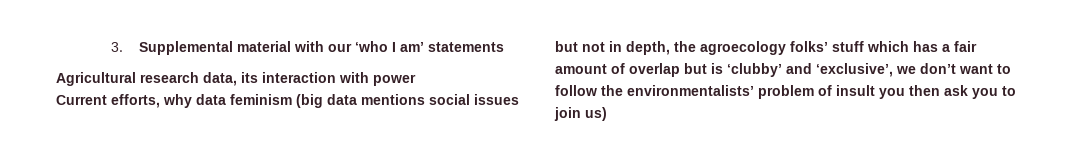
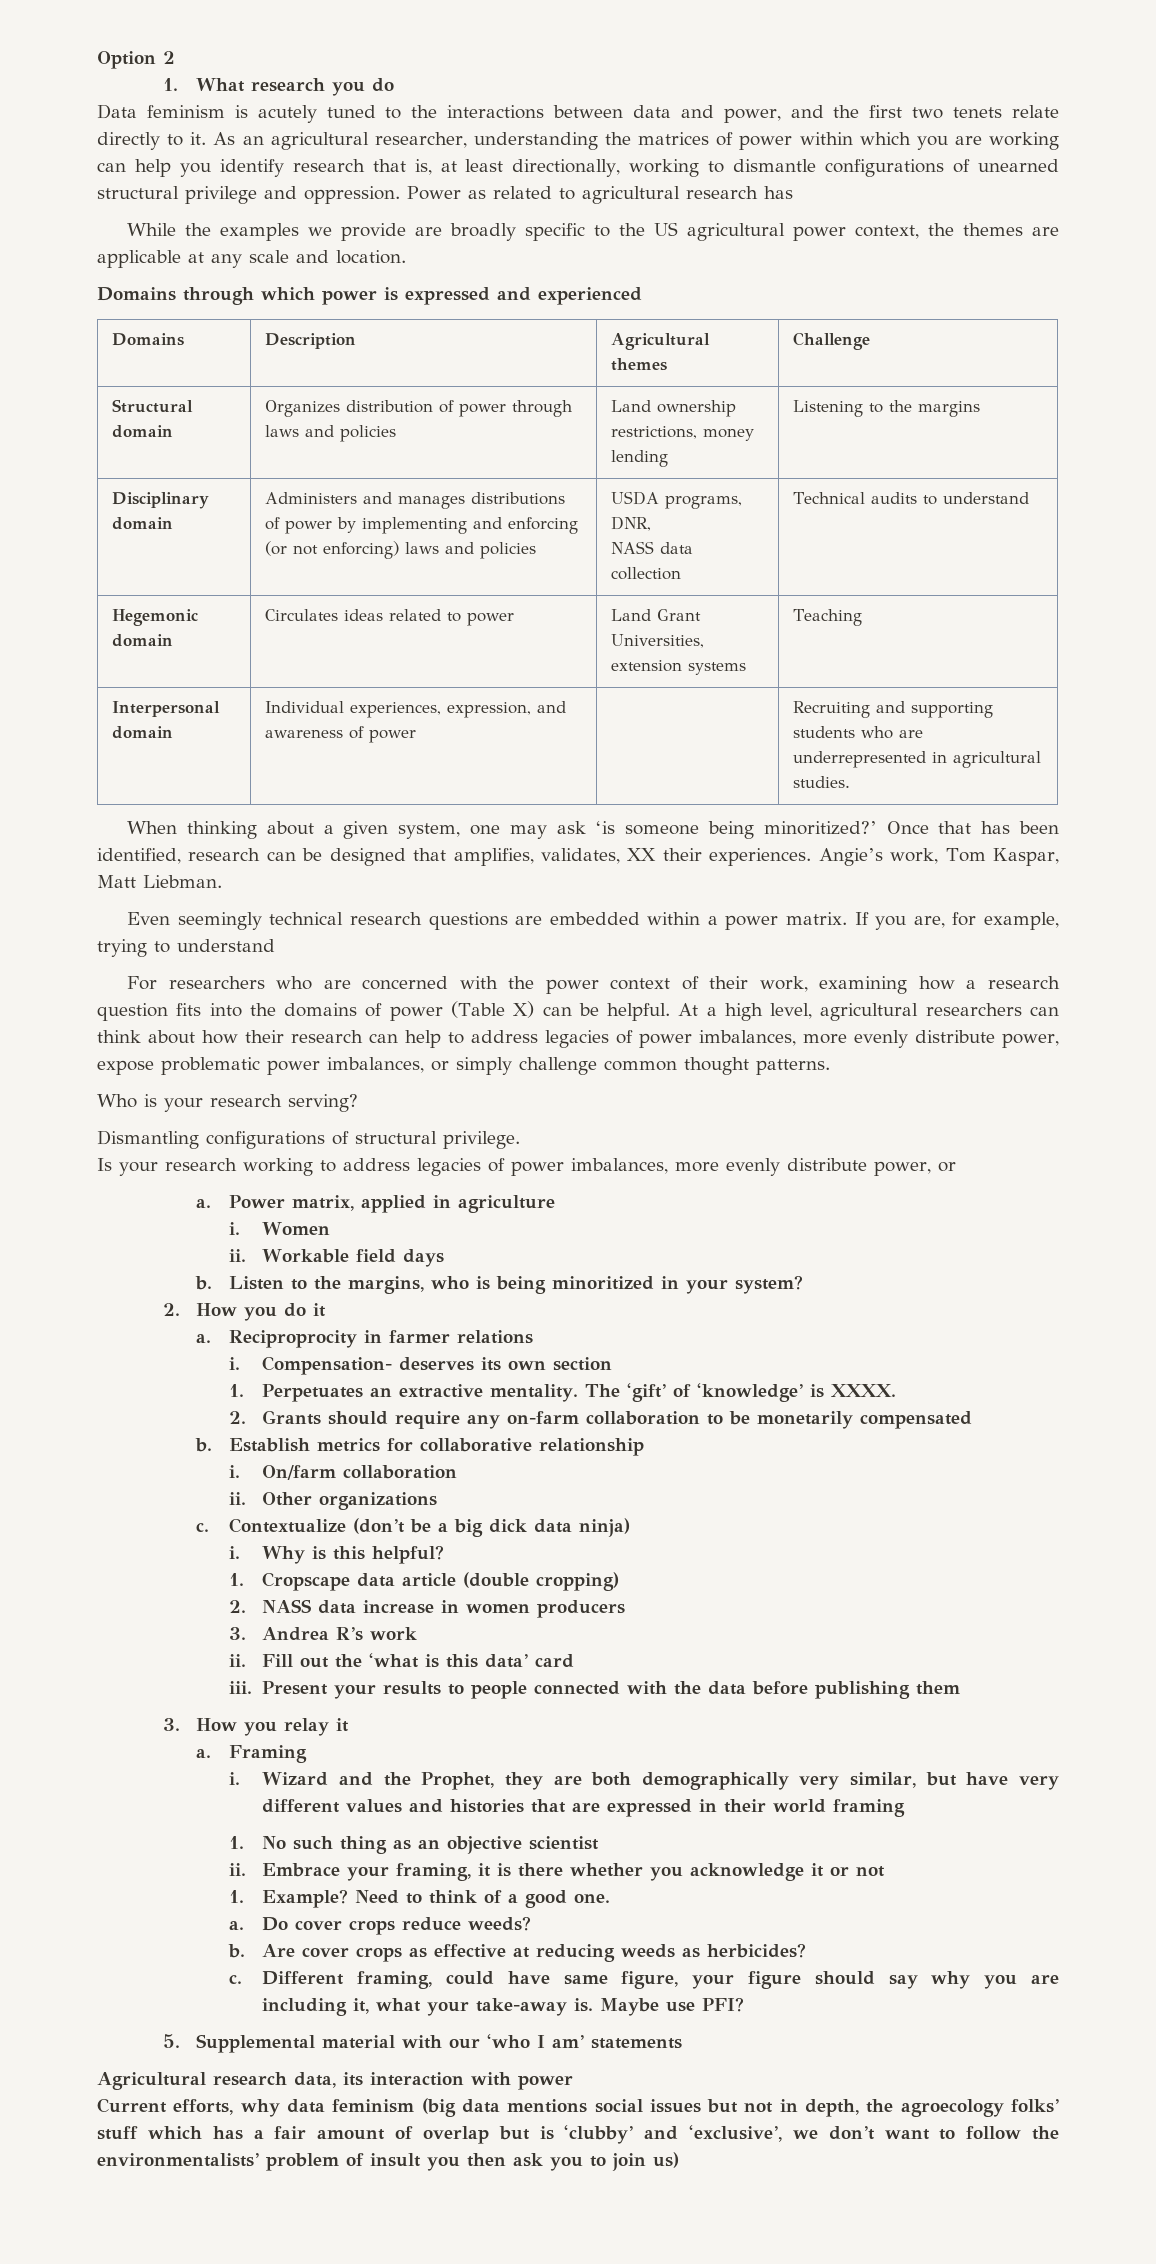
[111,42,124,52] 3. -> [97,51,175,69] [163,78,395,96] [97,104,1059,123] [97,132,1059,150] [97,159,1059,177] [97,186,793,204] [127,222,1059,241] [97,250,406,268] [97,287,642,305] [112,333,185,346] [265,333,357,349] [611,333,711,350] [611,358,668,371] [793,332,871,350] [112,399,194,413] [112,425,174,438] [265,400,573,417] [265,425,397,442] [611,400,737,417] [611,426,755,441] [611,450,669,467] [793,400,981,417] [112,492,210,509] [112,517,174,530] [265,492,566,509] [265,517,579,534] [265,541,537,559] [611,491,743,509] [611,516,652,531] [611,541,694,554] [611,567,682,580] [793,492,1030,505] [112,609,199,626] [112,634,174,647] [265,609,515,626] [611,609,702,621] [611,634,705,648] [611,660,747,675] [793,609,863,626] [112,701,221,717] [112,726,174,739] [265,701,567,718] [265,726,417,743] [793,701,994,718] [793,726,924,739] [793,751,1042,768] [793,776,851,788] [127,821,1059,839] [97,848,1060,866] [97,875,222,888] [127,912,1059,930] [97,939,275,957] [127,976,1061,994] [97,1001,1059,1021] [97,1030,1060,1048] [97,1057,830,1075] [97,1094,358,1112] [97,1130,520,1149] [97,1158,956,1176] [196,1195,556,1213] [229,1222,331,1235] [229,1249,445,1267] [195,1275,804,1294] [163,1303,327,1321] [196,1330,534,1348] [229,1356,613,1375] [229,1383,897,1402] [229,1410,973,1429] [195,1438,645,1456] [229,1465,458,1480] [229,1492,438,1510] [196,1518,631,1537] [229,1545,445,1564] [229,1572,620,1591] [229,1599,626,1618] [229,1627,418,1641] [229,1653,575,1668] [229,1681,961,1699] [163,1718,350,1736] [196,1745,308,1763] [229,1772,1060,1790] [262,1799,906,1817] [229,1836,600,1854] [229,1863,886,1881] [229,1889,611,1908] [229,1916,532,1935] [228,1943,807,1962] [229,1971,1059,1989] [262,1997,745,2016] [163,2034,181,2048] Option 2 // 1. What research you do // Data feminism is acutely tuned to the interactions between data and power, and the first two tenets relate directly to it. As an agricultural researcher, understanding the matrices of power within which you are working can help you identify research that is, at least directionally, working to dismantle configurations of unearned structural privilege and oppression. Power as related to agricultural research has // While the examples we provide are broadly specific to the US agricultural power context, the themes are applicable at any scale and location. // Domains through which power is expressed and experienced // Domains | Description | Agricultural themes | Challenge // Structural domain | Organizes distribution of power through laws and policies | Land ownership restrictions, money lending | Listening to the margins // Disciplinary domain | Administers and manages distributions of power by implementing and enforcing (or not enforcing) laws and policies | USDA programs, DNR, // NASS data collection | Technical audits to understand // Hegemonic domain | Circulates ideas related to power | Land Grant Universities, extension systems | Teaching // Interpersonal domain | Individual experiences, expression, and awareness of power | | Recruiting and supporting students who are underrepresented in agricultural studies. // When thinking about a given system, one may ask ‘is someone being minoritized?’ Once that has been identified, research can be designed that amplifies, validates, XX their experiences. Angie’s work, Tom Kaspar, Matt Liebman. // Even seemingly technical research questions are embedded within a power matrix. If you are, for example, trying to understand // For researchers who are concerned with the power context of their work, examining how a research question fits into the domains of power (Table X) can be helpful. At a high level, agricultural researchers can think about how their research can help to address legacies of power imbalances, more evenly distribute power, expose problematic power imbalances, or simply challenge common thought patterns. // Who is your research serving? // Dismantling configurations of structural privilege. // Is your research working to address legacies of power imbalances, more evenly distribute power, or // a. Power matrix, applied in agriculture // i. Women // ii. Workable field days // b. Listen to the margins, who is being minoritized in your system? // 2. How you do it // a. Reciproprocity in farmer relations // i. Compensation- deserves its own section // 1. Perpetuates an extractive mentality. The ‘gift’ of ‘knowledge’ is XXXX. // 2. Grants should require any on-farm collaboration to be monetarily compensated // b. Establish metrics for collaborative relationship // i. On/farm collaboration // ii. Other organizations // c. Contextualize (don’t be a big dick data ninja) // i. Why is this helpful? // 1. Cropscape data article (double cropping) // 2. NASS data increase in women producers // 3. Andrea R’s work // ii. Fill out the ‘what is this data’ card // iii. Present your results to people connected with the data before publishing them // 3. How you relay it // a. Framing // i. Wizard and the Prophet, they are both demographically very similar, but have very different values and histories that are expressed in their world framing // 1. No such thing as an objective scientist // ii. Embrace your framing, it is there whether you acknowledge it or not // 1. Example? Need to think of a good one. // a. Do cover crops reduce weeds? // b. Are cover crops as effective at reducing weeds as herbicides? // c. Different framing, could have same figure, your figure should say why you are including it, what your take-away is. Maybe use PFI? // 5.

